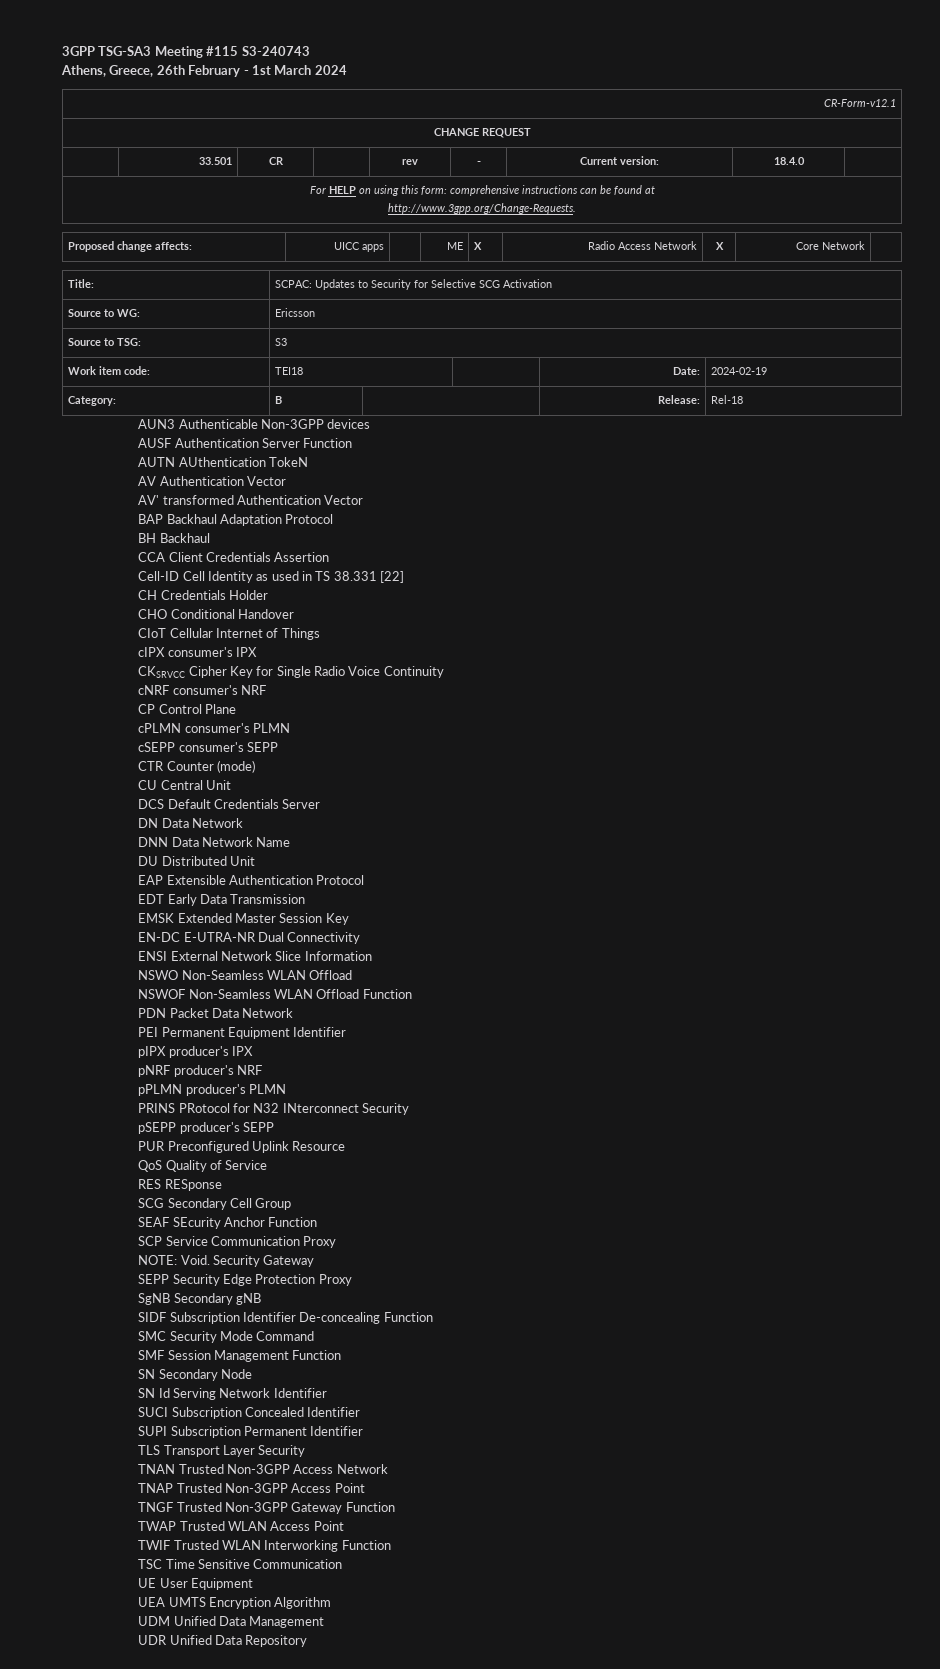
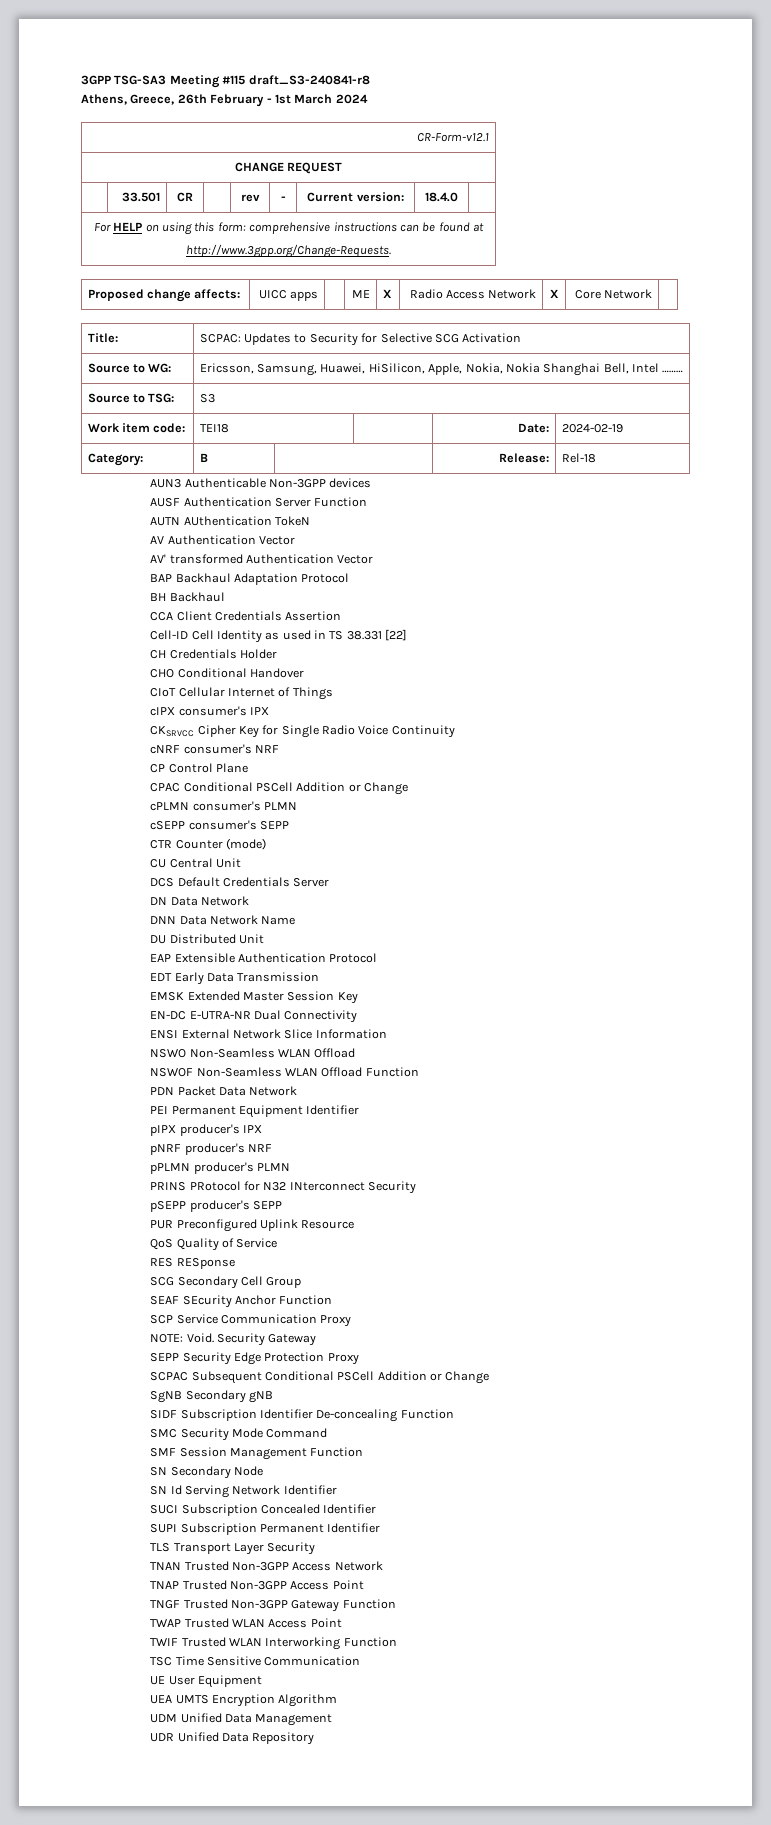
[241,46,310,56] S3-240743 -> [248,75,370,85] draft_S3-240841-r8
[275,308,316,317] Ericsson -> [199,363,684,376] Ericsson, Samsung, Huawei, HiSilicon, Apple, Nokia, Nokia Shanghai Bell, Intel ………
(236, 709) none -> [150,782,409,795] // CPAC Conditional PSCell Addition or Change
(352, 1280) none -> [150,1371,490,1384] // SCPAC Subsequent Conditional PSCell Addition or Change

